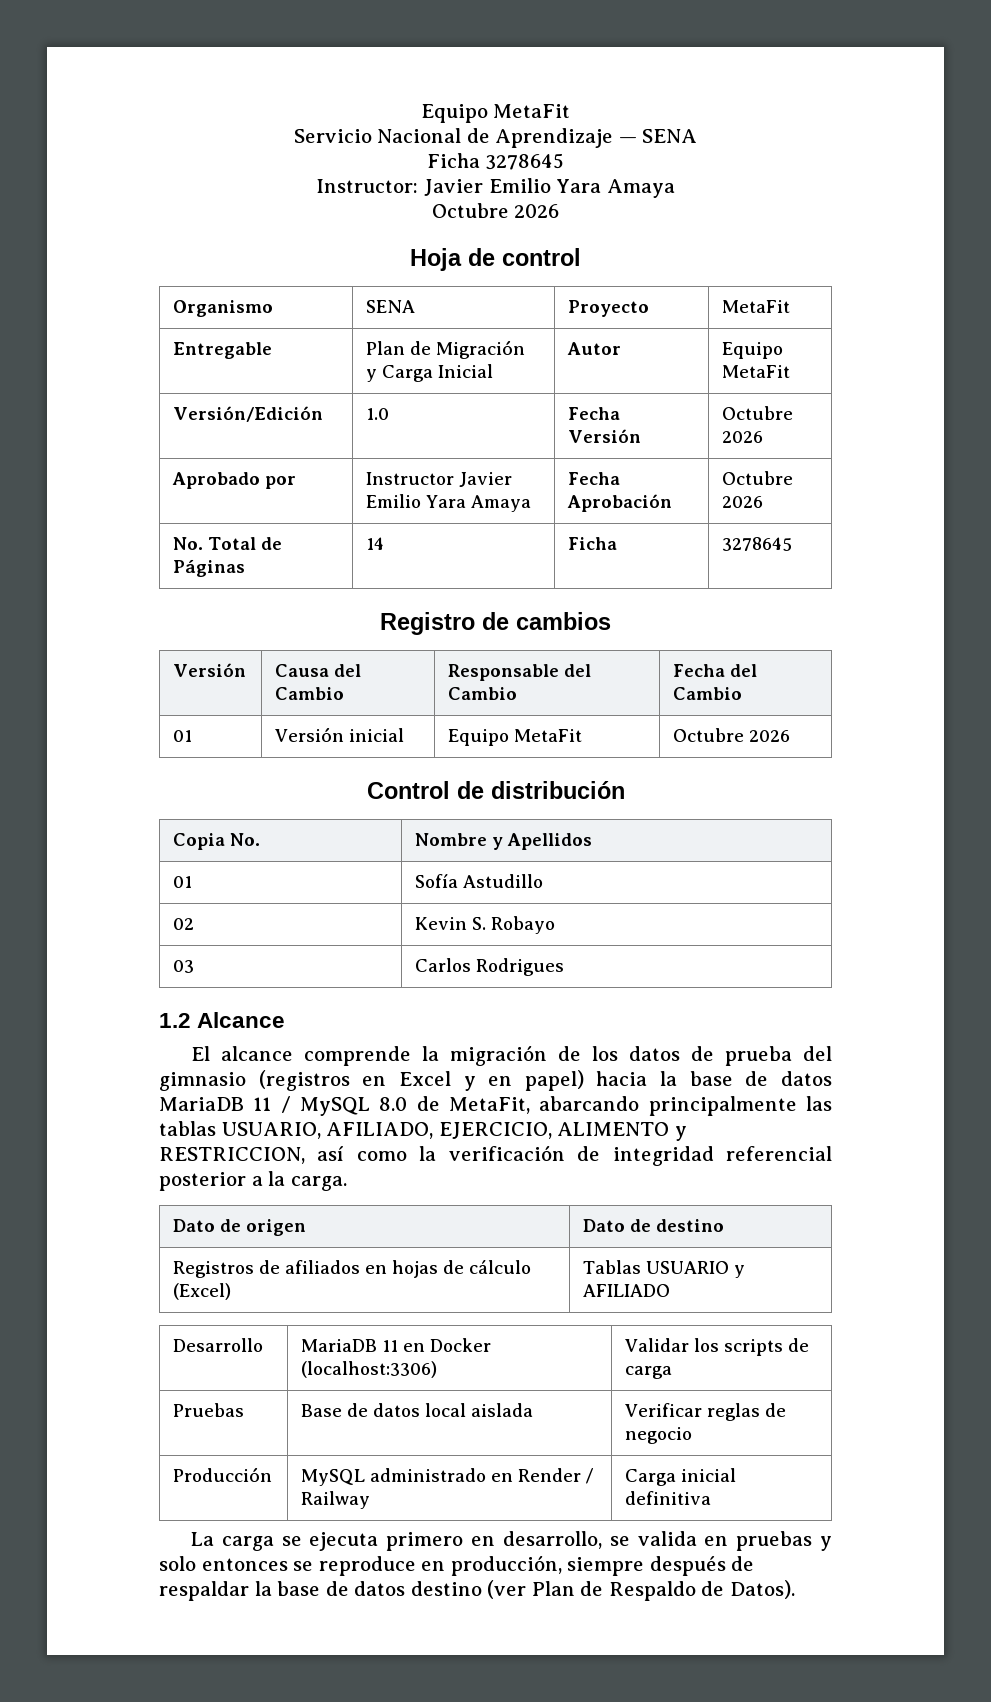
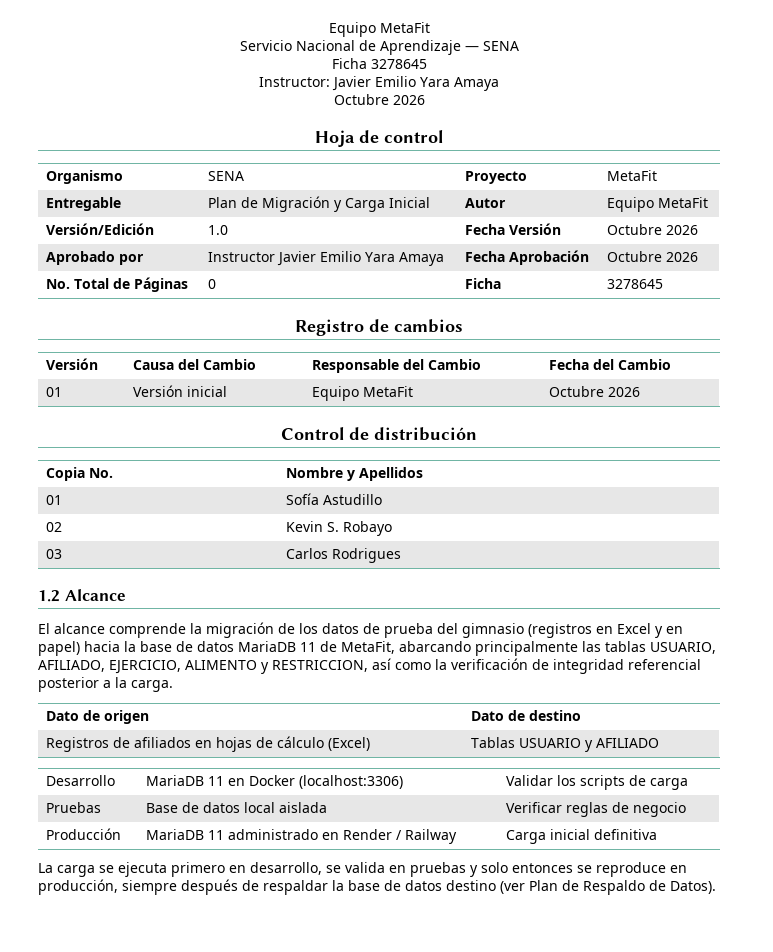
[366,537,385,550] 14 -> [208,279,217,289] 0
[280,1096,408,1116] / MySQL 8.0 -> (316, 647) none
[301,1469,366,1486] MySQL -> [146,829,225,840] MariaDB 11

